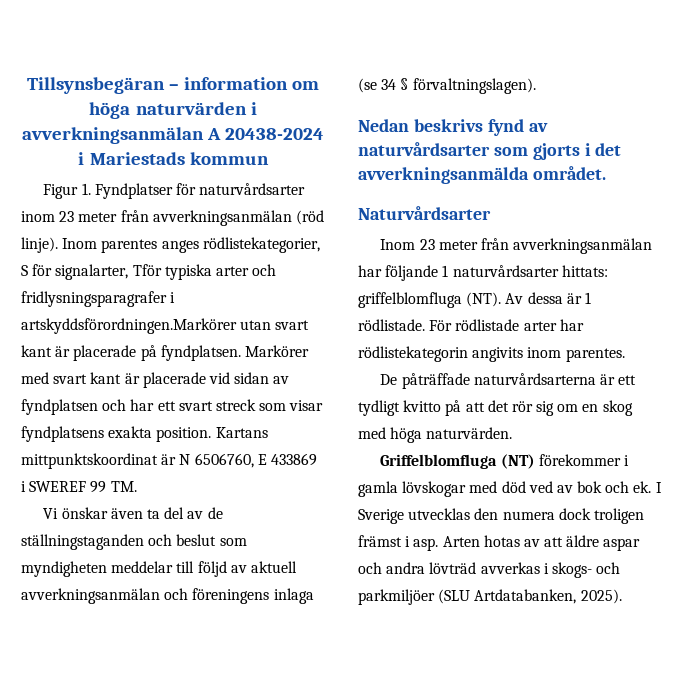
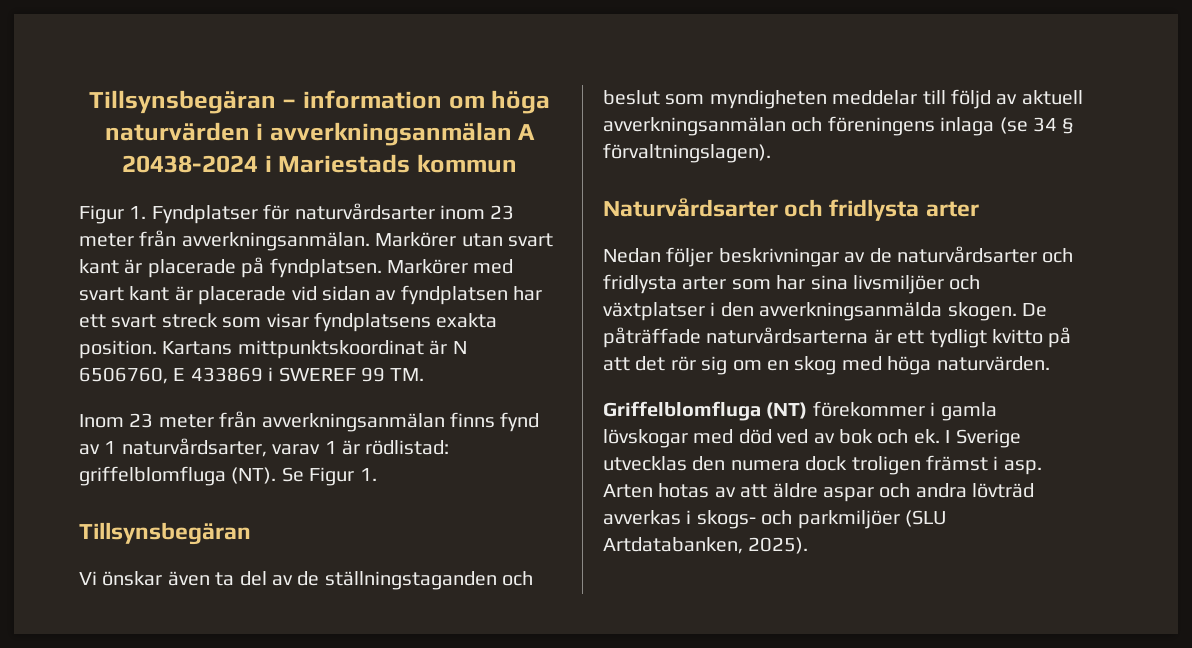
[152,210,324,226] [21,237,320,253] [21,264,277,280] [21,291,176,307] [21,318,237,334] avverkningsanmälan (röd linje). Inom parentes anges rödlistekategorier, S för signalarter, Tför typiska arter och fridlysningsparagrafer i artskyddsförordningen.Markörer -> [181,232,457,251] avverkningsanmälan. Markörer
[102,399,127,411] och -> (508, 295) none
(137, 486) none -> [79,411,540,432] [79,438,450,457] [79,466,377,486] [79,522,251,545] // Inom 23 meter från avverkningsanmälan finns fynd av 1 naturvårdsarter, varav 1 är rödlistad: griffelblomfluga (NT). Se Figur 1. // Tillsynsbegäran
[358,119,548,136] [358,142,622,160] [358,166,606,184] [358,206,491,220] [380,238,653,254] [358,265,608,281] [358,292,591,308] [358,319,584,331] [358,346,625,362] Nedan beskrivs fynd av naturvårdsarter som gjorts i det avverkningsanmälda området. // Naturvårdsarter // Inom 23 meter från avverkningsanmälan har följande 1 naturvårdsarter hittats: griffelblomfluga (NT). Av dessa är 1 rödlistade. För rödlistade arter har rödlistekategorin angivits inom parentes. // -> [603,198,979,221] [603,246,1074,267] [603,274,981,294] [603,302,1017,321] Naturvårdsarter och fridlysta arter // Nedan följer beskrivningar av de naturvårdsarter och fridlysta arter som har sina livsmiljöer och växtplatser i den avverkningsanmälda skogen.

